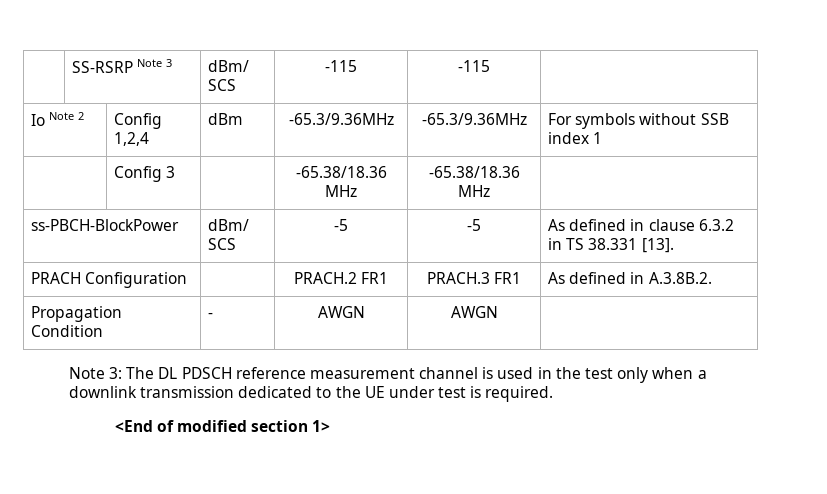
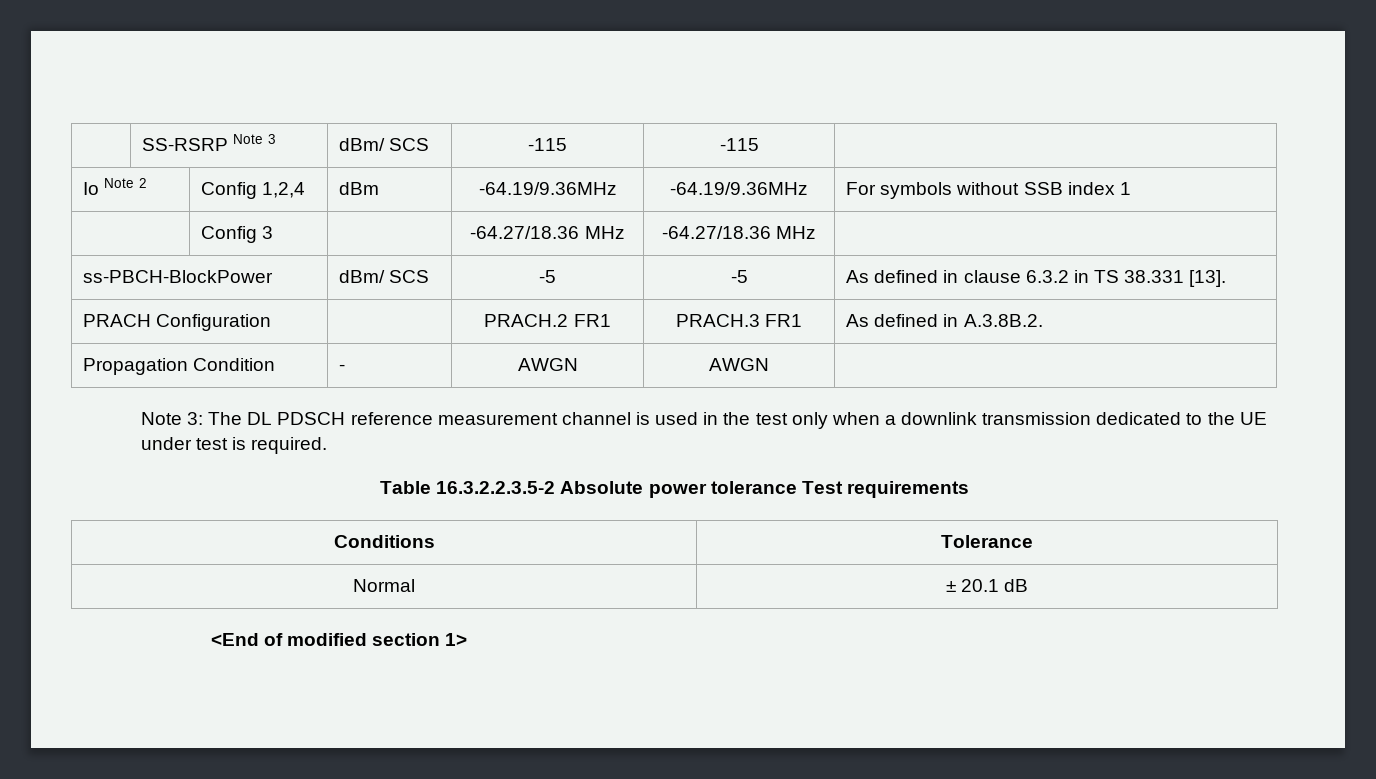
[288,113,394,125] [421,113,527,125] -65.3/9.36MHz | -65.3/9.36MHz -> [478,182,617,195] [670,182,808,195] -64.19/9.36MHz | -64.19/9.36MHz
[295,166,387,178] [325,185,357,197] [428,166,520,178] -65.38/18.36 MHz | -65.38/18.36 -> [470,226,625,239] [661,226,771,239] -64.27/18.36 MHz | -64.27/18.36
(554, 394) none -> [380,481,969,498] [333,535,435,548] [941,535,1033,548] [353,579,415,592] [945,579,1029,592] // Table 16.3.2.2.3.5-2 Absolute power tolerance Test requirements // Conditions | Tolerance // Normal | ± 20.1 dB

